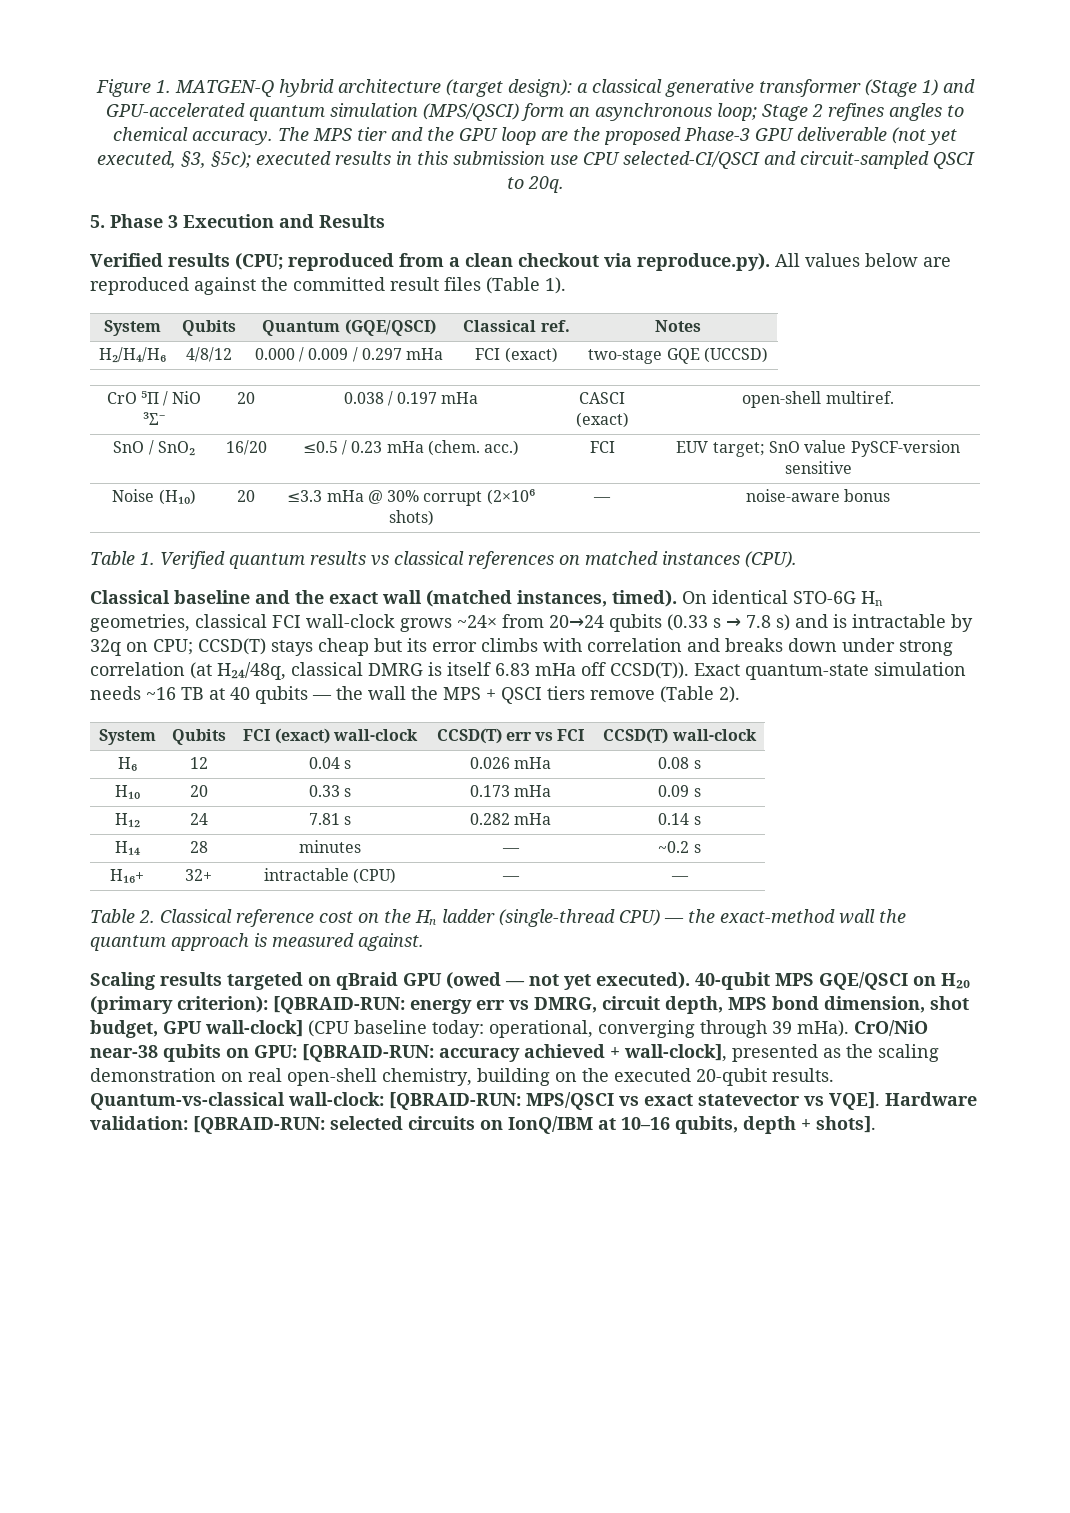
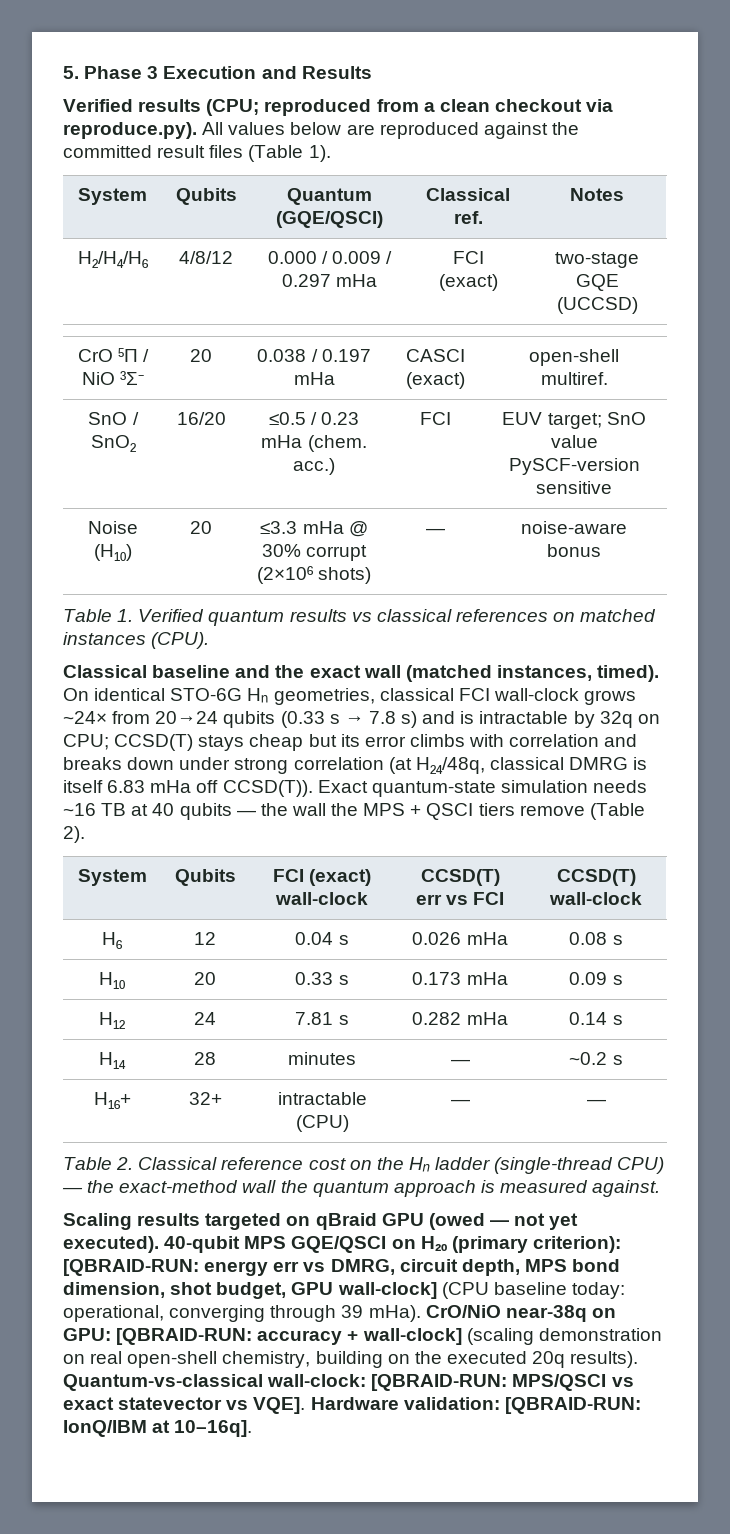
[95,79,975,97] [106,103,964,121] [113,127,957,145] [96,151,975,169] [506,176,564,193] Figure 1. MATGEN-Q hybrid architecture (target design): a classical generative transformer (Stage 1) and GPU-accelerated quantum simulation (MPS/QSCI) form an asynchronous loop; Stage 2 refines angles to chemical accuracy. The MPS tier and the GPU loop are the proposed Phase-3 GPU deliverable (not yet executed, §3, §5c); executed results in this submission use CPU selected-CI/QSCI and circuit-sampled QSCI to 20q. // -> (63, 72) none
[90,1044,221,1062] near-38 qubits -> [505,1305,587,1322] near-38q
[524,1044,939,1062] achieved + wall-clock], presented as the scaling -> [347,1328,534,1345] + wall-clock] (scaling
[696,1068,834,1086] 20-qubit results. -> [532,1351,639,1368] 20q results).
[330,1116,876,1134] selected circuits on IonQ/IBM at 10–16 qubits, depth + shots]. -> [63,1420,253,1437] IonQ/IBM at 10–16q].

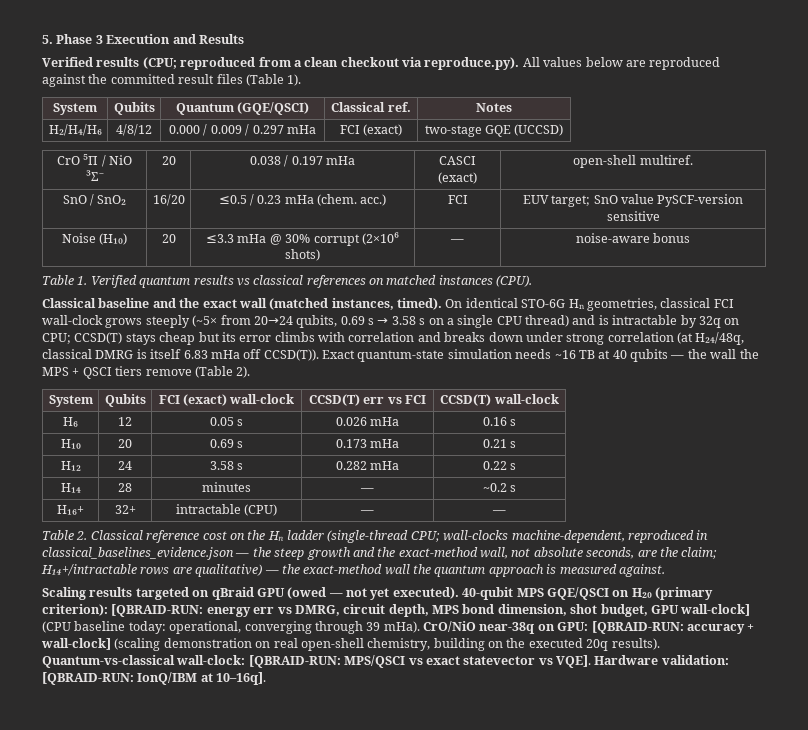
[63,711,418,728] ~24× from 20→24 qubits (0.33 s → 7.8 s) -> [145,315,569,328] steeply (~5× from 20→24 qubits, 0.69 s → 3.58 s on a single CPU thread)
[295,932,334,945] 0.04 -> [209,417,234,426] 0.05
[569,932,608,945] 0.08 -> [482,417,507,426] 0.16
[295,972,334,985] 0.33 -> [209,439,234,448] 0.69
[569,972,608,985] 0.09 -> [482,439,507,448] 0.21
[295,1012,334,1025] 7.81 -> [209,461,234,470] 3.58
[569,1012,608,1025] 0.14 -> [482,461,507,470] 0.22
[617,1157,665,1174] CPU) -> [410,530,709,543] [42,547,718,560] [41,564,263,577] CPU; wall-clocks machine-dependent, reproduced in classical_baselines_evidence.json — the steep growth and the exact-method wall, not absolute seconds, are the claim; H₁₄+/intractable rows are qualitative)

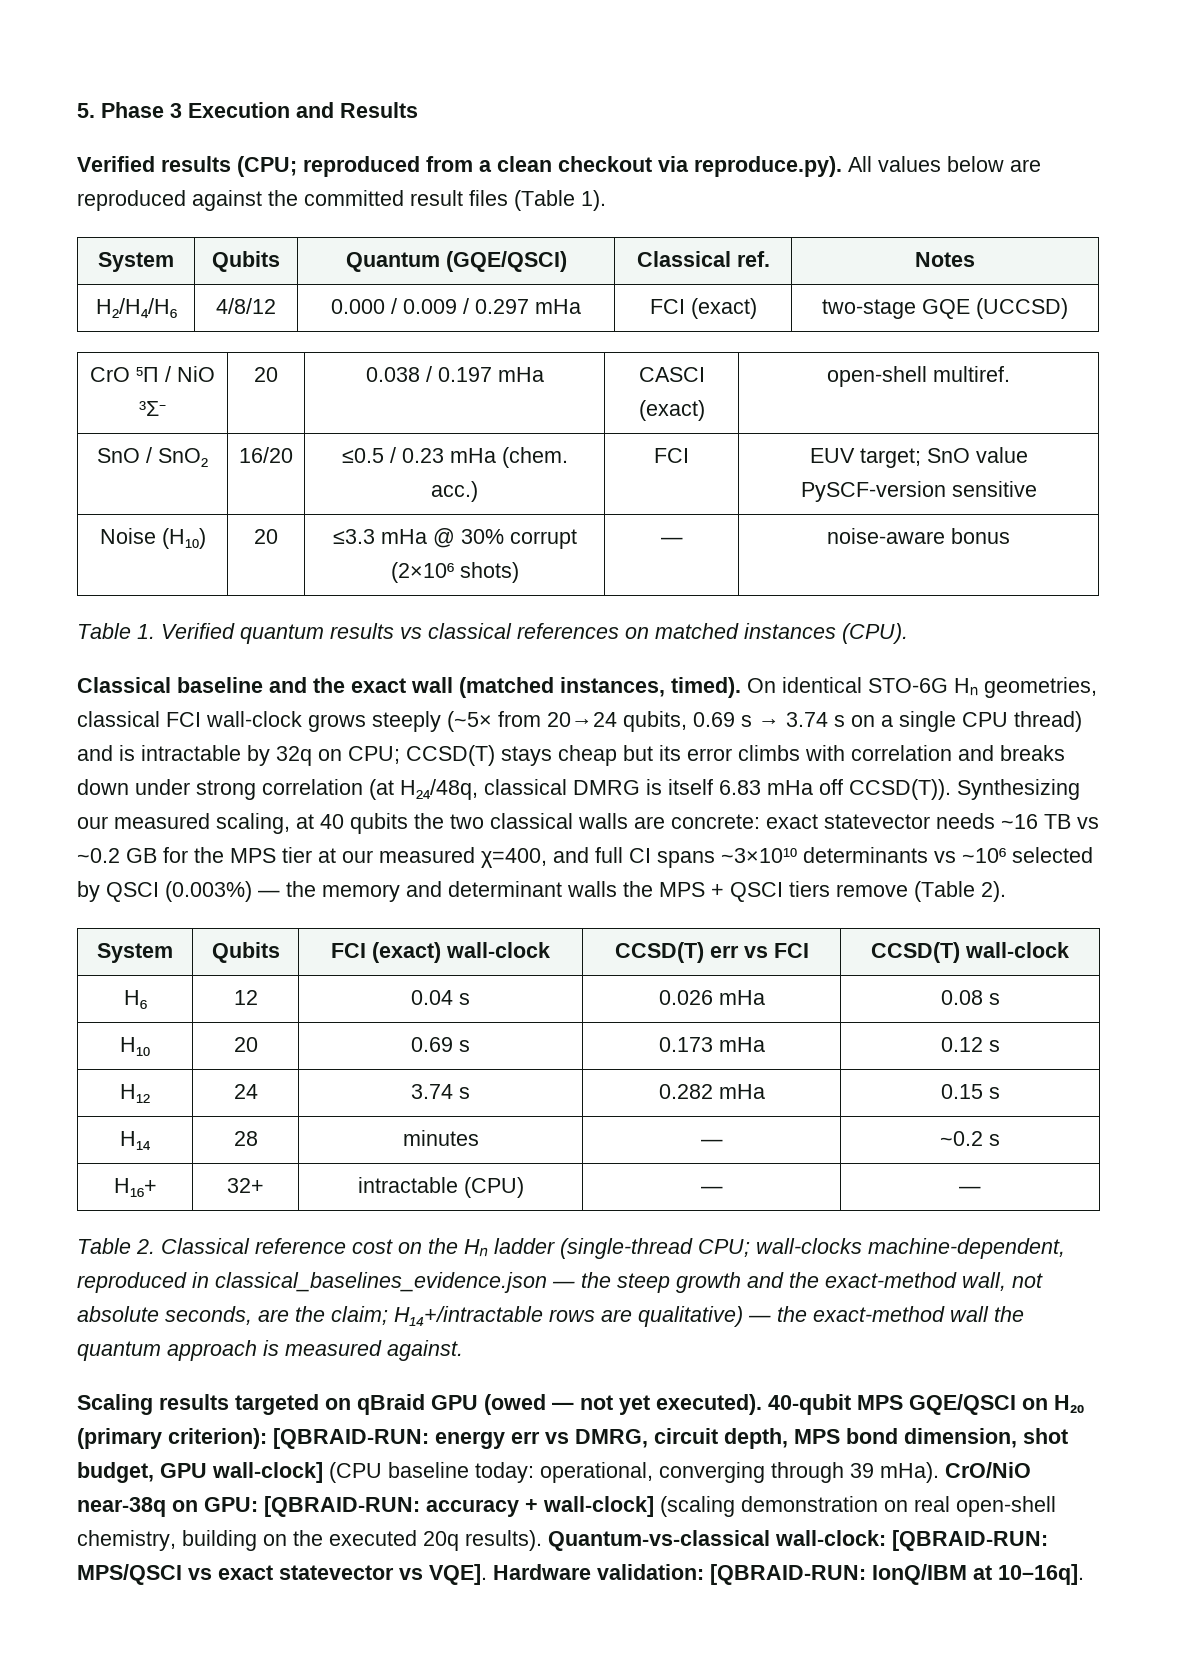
[391,316,416,325] 3.58 -> [786,712,828,727] 3.74
[322,349,737,362] Exact quantum-state simulation needs ~16 TB at 40 qubits — the wall -> [957,779,1080,800] [77,813,1099,834] [77,847,1093,868] [77,881,617,902] Synthesizing our measured scaling, at 40 qubits the two classical walls are concrete: exact statevector needs ~16 TB vs ~0.2 GB for the MPS tier at our measured χ=400, and full CI spans ~3×10¹⁰ determinants vs ~10⁶ selected by QSCI (0.003%) — the memory and determinant walls
[209,417,234,426] 0.05 -> [411,990,453,1005] 0.04
[482,417,507,426] 0.16 -> [940,990,983,1005] 0.08
[482,439,507,448] 0.21 -> [940,1037,983,1052] 0.12
[209,461,234,470] 3.58 -> [411,1084,453,1099] 3.74
[482,461,507,470] 0.22 -> [940,1084,983,1099] 0.15

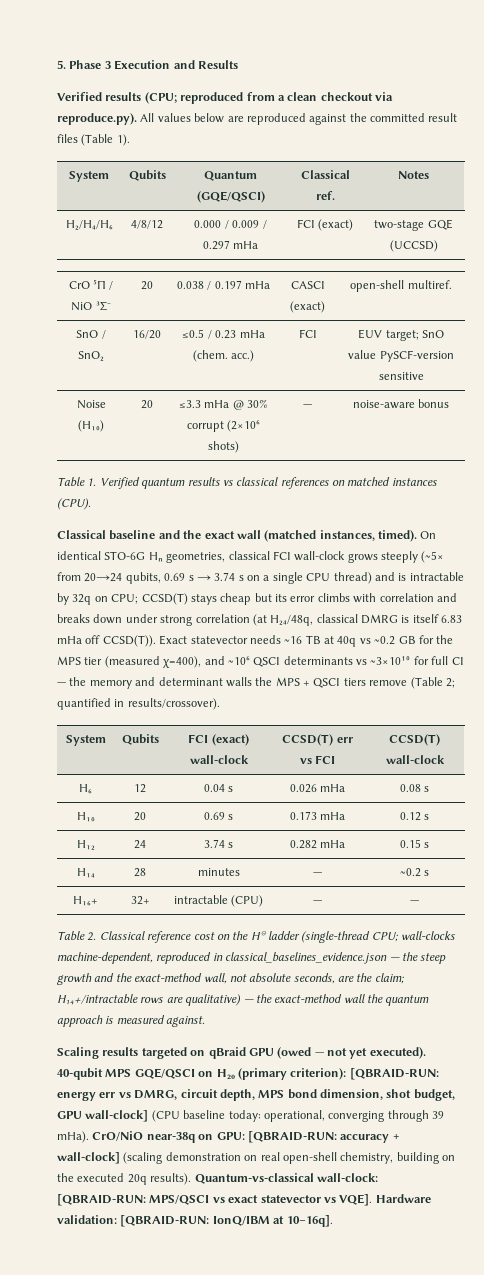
[957,779,1080,800] [77,813,818,834] Synthesizing our measured scaling, at 40 qubits the two classical walls are concrete: exact -> [159,635,188,645] Exact
(1071, 821) none -> [324,636,357,647] at 40q
[318,847,1093,868] [77,881,252,902] at our measured χ=400, and full CI spans ~3×10¹⁰ determinants vs ~10⁶ selected by QSCI (0.003%) -> [104,656,464,668] (measured χ=400), and ~10⁶ QSCI determinants vs ~3×10¹⁰ for full CI
[981,881,1006,902] 2). -> [445,678,455,688] [57,698,220,710] 2; quantified in results/crossover).

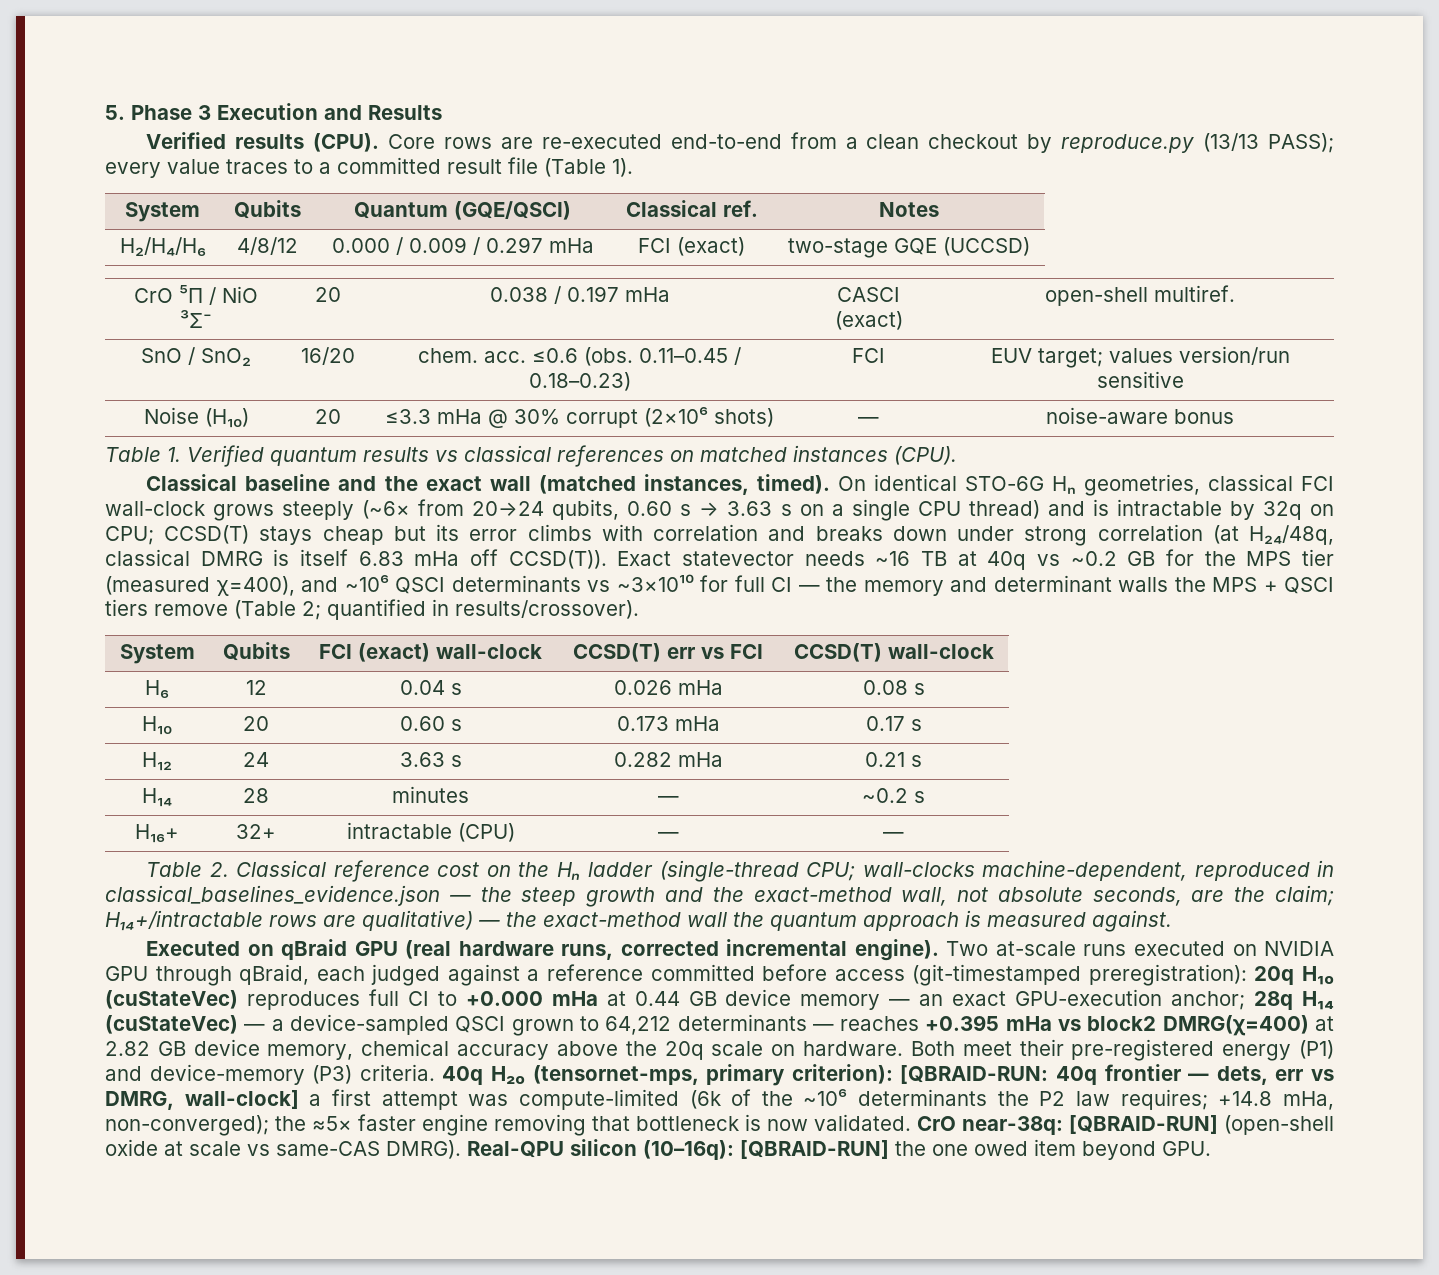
[144,92,393,104] [57,113,367,125] (CPU; reproduced from a clean checkout via reproduce.py). All values below are reproduced against the -> [313,132,1334,153] [105,159,331,178] (CPU). Core rows are re-executed end-to-end from a clean checkout by reproduce.py (13/13 PASS); every value traces to a
[57,134,78,143] files -> [508,157,538,174] file
[182,329,265,339] [192,350,255,362] ≤0.5 / 0.23 mHa (chem. acc.) -> [417,347,741,366] [528,372,631,391] chem. acc. ≤0.6 (obs. 0.11–0.45 / 0.18–0.23)
[421,330,444,338] [348,350,454,362] SnO value PySCF-version -> [1108,346,1290,365] values version/run
[421,551,445,563] (~5× -> [362,500,411,519] (~6×
[164,573,186,581] 0.69 -> [627,501,673,516] 0.60
[214,572,236,581] 3.74 -> [727,501,773,516] 3.63
[203,812,225,820] 0.69 -> [399,716,445,731] 0.60
[399,812,421,821] 0.12 -> [865,716,905,731] 0.17
[203,839,225,848] 3.74 -> [399,752,445,767] 3.63
[399,839,421,848] 0.15 -> [865,752,905,767] 0.21
[57,1047,426,1059] [57,1068,439,1080] [57,1089,455,1101] [57,1110,444,1122] [57,1131,400,1143] [57,1152,455,1164] [57,1173,378,1185] [57,1194,431,1206] [57,1215,333,1227] Scaling results targeted on qBraid GPU (owed — not yet executed). 40-qubit MPS GQE/QSCI on H₂₀ (primary criterion): [QBRAID-RUN: energy err vs DMRG, circuit depth, MPS bond dimension, shot budget, GPU wall-clock] (CPU baseline today: operational, converging through 39 mHa). CrO/NiO near-38q on GPU: [QBRAID-RUN: accuracy + wall-clock] (scaling demonstration on real open-shell chemistry, building on the executed 20q results). Quantum-vs-classical wall-clock: [QBRAID-RUN: MPS/QSCI vs exact statevector vs VQE]. Hardware validation: [QBRAID-RUN: IonQ/IBM at 10–16q]. -> [146,939,1335,961] [105,964,1334,986] [105,989,1334,1010] [105,1014,1334,1036] [105,1039,1335,1061] [105,1064,1334,1086] [105,1089,1334,1110] [105,1114,1334,1136] [105,1139,1211,1160] Executed on qBraid GPU (real hardware runs, corrected incremental engine). Two at-scale runs executed on NVIDIA GPU through qBraid, each judged against a reference committed before access (git-timestamped preregistration): 20q H₁₀ (cuStateVec) reproduces full CI to +0.000 mHa at 0.44 GB device memory — an exact GPU-execution anchor; 28q H₁₄ (cuStateVec) — a device-sampled QSCI grown to 64,212 determinants — reaches +0.395 mHa vs block2 DMRG(χ=400) at 2.82 GB device memory, chemical accuracy above the 20q scale on hardware. Both meet their pre-registered energy (P1) and device-memory (P3) criteria. 40q H₂₀ (tensornet-mps, primary criterion): [QBRAID-RUN: 40q frontier — dets, err vs DMRG, wall-clock] a first attempt was compute-limited (6k of the ~10⁶ determinants the P2 law requires; +14.8 mHa, non-converged); the ≈5× faster engine removing that bottleneck is now validated. CrO near-38q: [QBRAID-RUN] (open-shell oxide at scale vs same-CAS DMRG). Real-QPU silicon (10–16q): [QBRAID-RUN] the one owed item beyond GPU.

